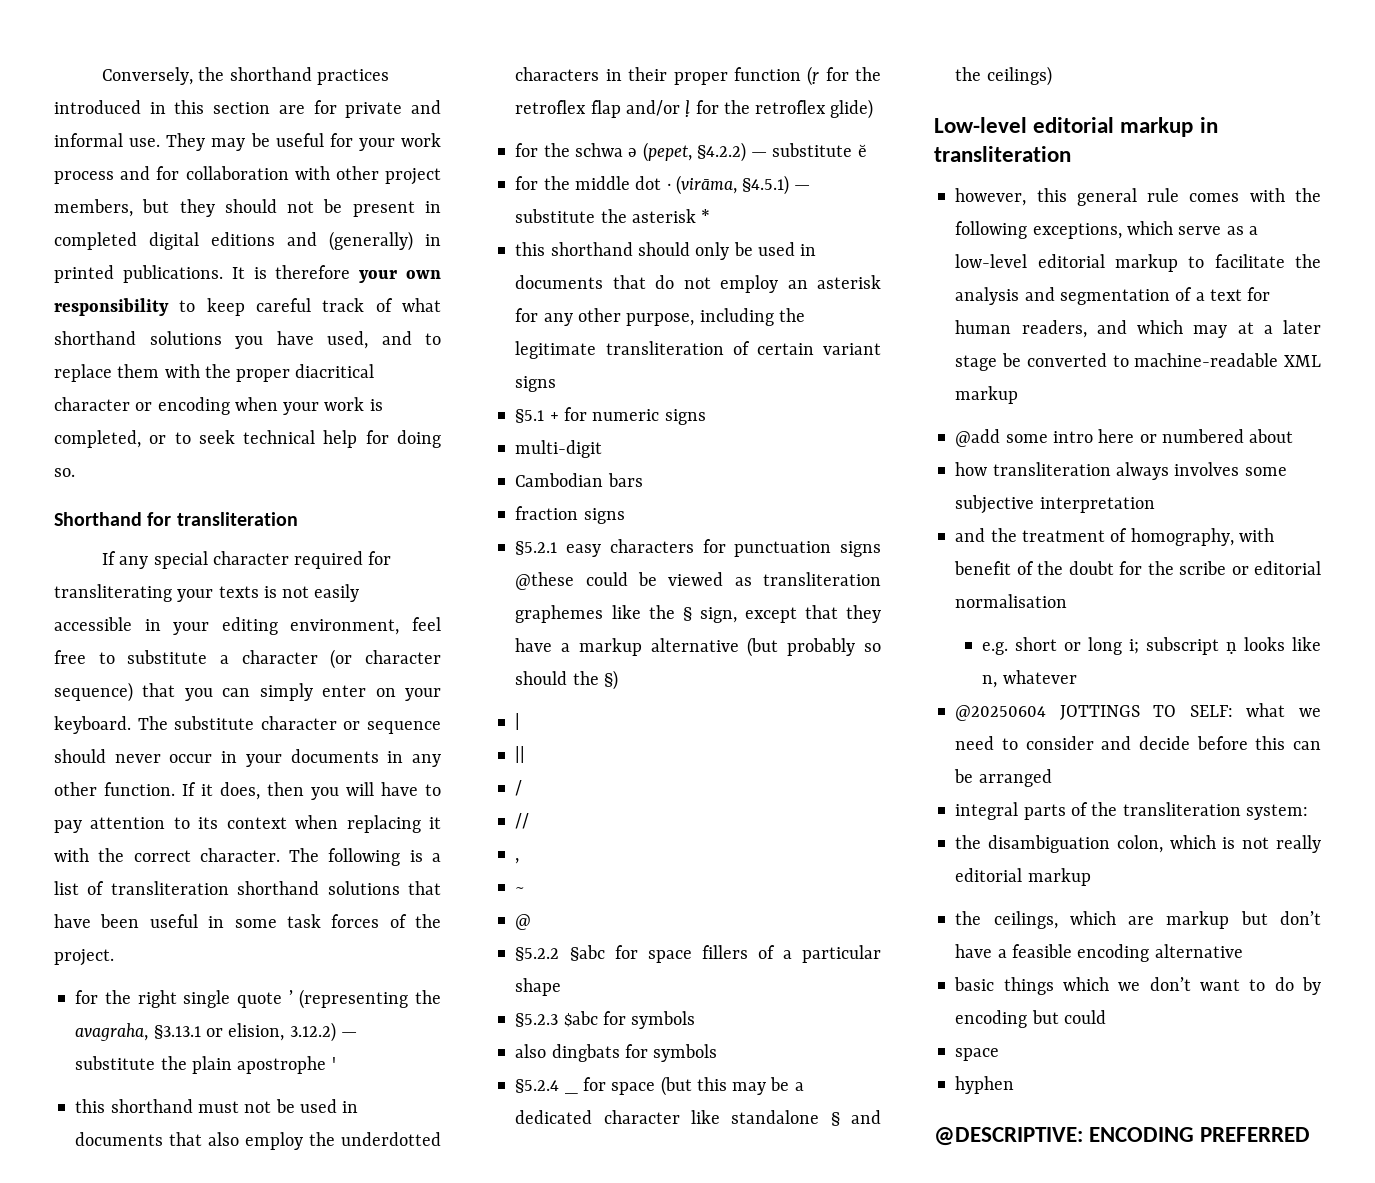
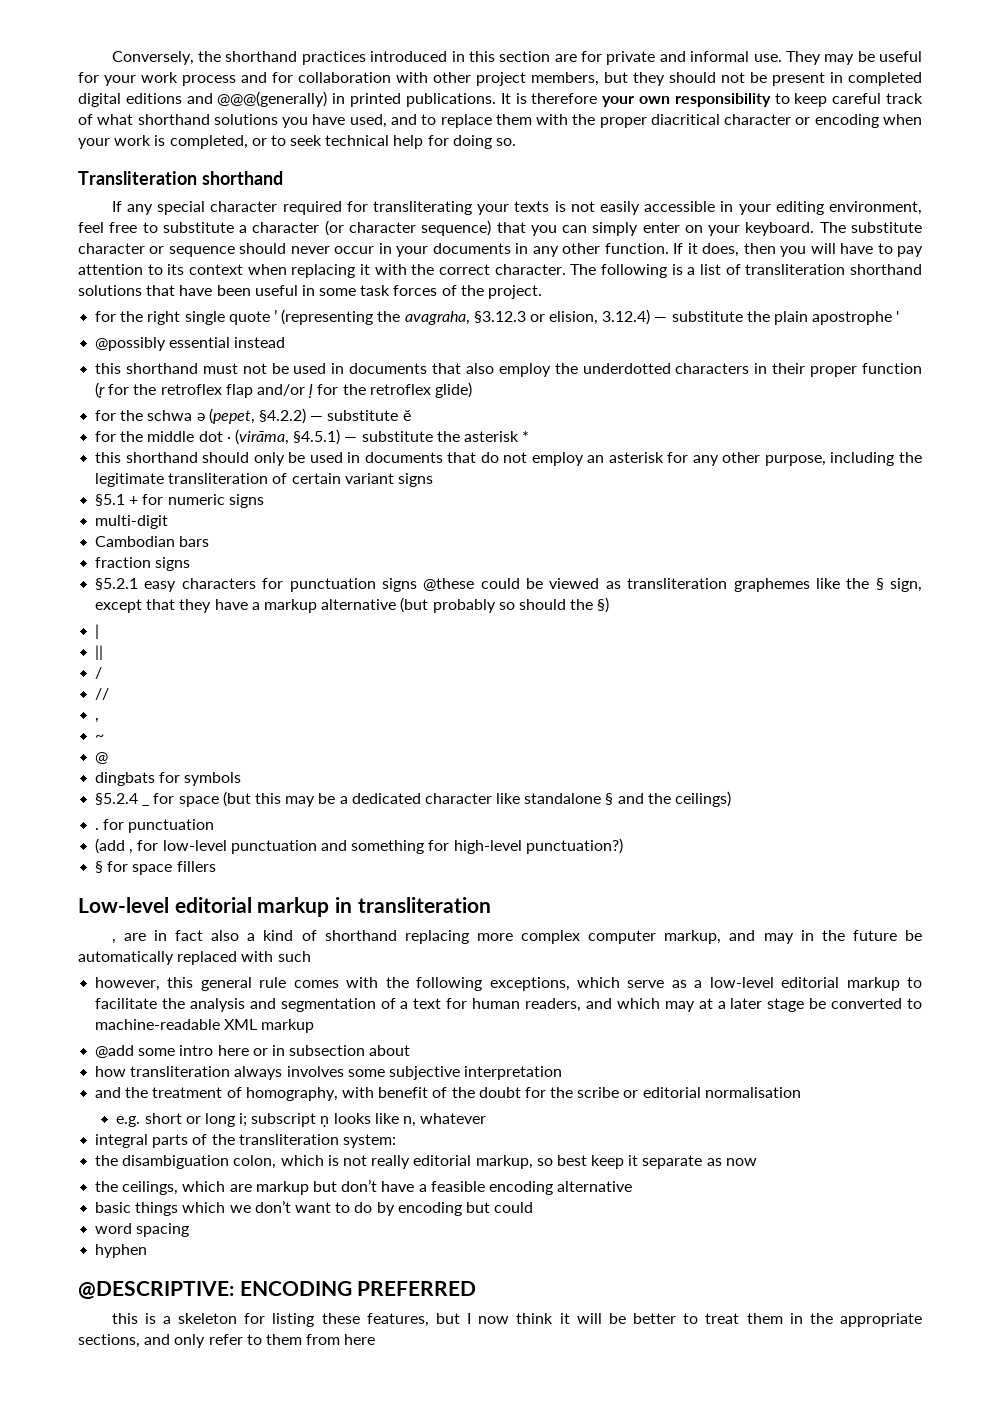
[329,231,413,251] (generally) -> [217,91,328,107] @@@(generally)
[54,512,298,526] Shorthand for transliteration -> [78,171,283,185] Transliteration shorthand
[153,1025,201,1039] §3.13.1 -> [473,311,526,323] §3.12.3
[289,1022,336,1042] 3.12.2) -> [602,309,651,325] 3.12.4)
(336, 1063) none -> [95,337,286,351] // @possibly essential instead
[515,945,881,963] [515,978,562,996] [515,1011,696,1029] [515,1044,547,1058] §5.2.2 §abc for space fillers of a particular shape // §5.2.3 $abc for symbols // also -> (109, 758) none
(1052, 76) none -> [95,819,215,833] [95,838,623,854] [95,861,216,875] // . for punctuation // (add , for low-level punctuation and something for high-level punctuation?) // § for space fillers
(1071, 154) none -> [111,930,923,944] [78,951,311,965] // , are in fact also a kind of shorthand replacing more complex computer markup, and may in the future be automatically replaced with such
[1161,429,1244,443] numbered -> [271,1045,366,1056] in subsection
[955,703,1321,721] [955,736,1321,750] [954,769,1052,787] // @20250604 JOTTINGS TO SELF: what we need to consider and decide before this can be arranged -> (487, 1118) none
[1027,868,1091,886] markup -> [475,1155,757,1169] markup, so best keep it separate as now
[955,1048,1000,1061] space -> [95,1223,190,1237] word spacing
(1311, 1134) none -> [111,1313,923,1327] [78,1334,376,1348] // this is a skeleton for listing these features, but I now think it will be better to treat them in the appropriate sections, and only refer to them from here

